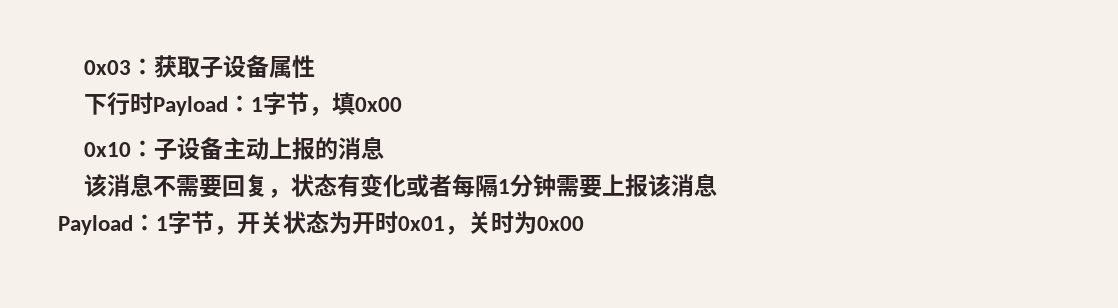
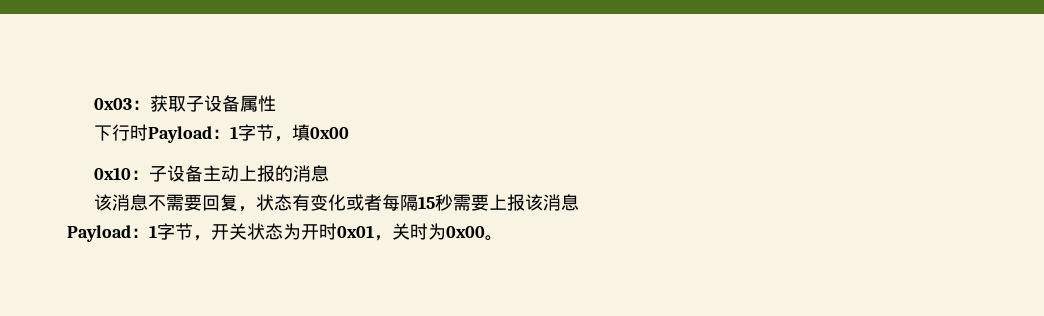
[498,174,557,197] 1分钟 -> [418,194,454,211] 15秒
(584, 223) none -> [485,235,503,241] 。

